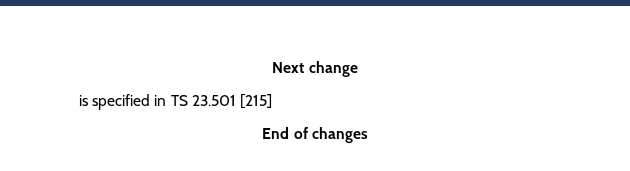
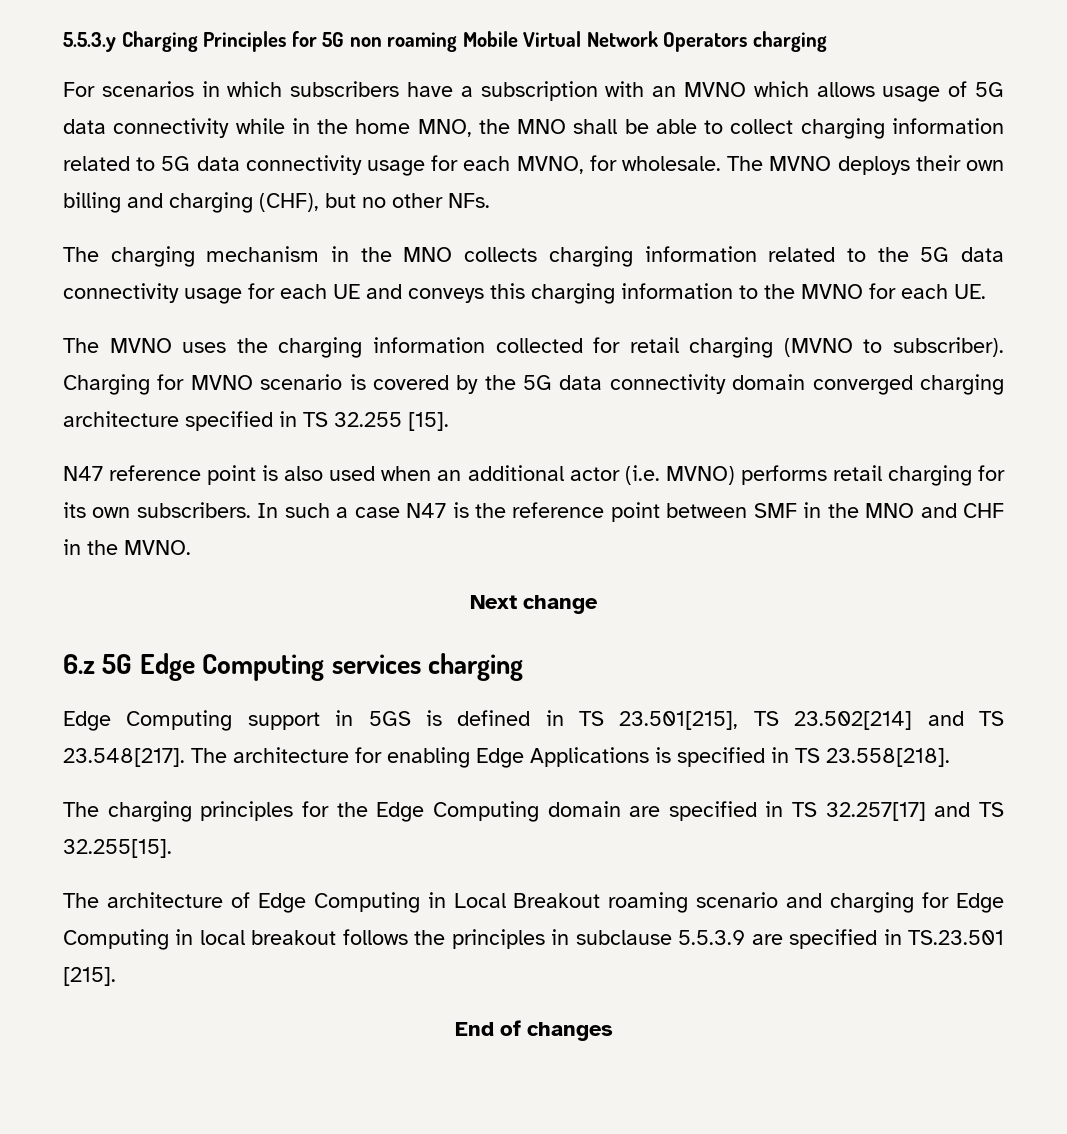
[272,61,358,77] [79,94,272,110] Next change // is specified in TS 23.501 [215] -> [63,31,827,52] [63,81,1004,102] [63,118,1004,139] [63,155,1005,176] [63,192,490,213] [63,246,1005,267] [63,283,986,304] [63,337,1005,358] [63,374,1004,395] [63,411,449,431] [63,465,1006,486] [63,502,1005,522] [63,539,191,555] [470,595,598,614] [63,653,524,681] [63,710,1004,731] [63,747,950,768] [63,801,1004,822] [63,839,172,858] [63,892,1004,913] [63,929,1004,950] [63,967,116,986] 5.5.3.y Charging Principles for 5G non roaming Mobile Virtual Network Operators charging // For scenarios in which subscribers have a subscription with an MVNO which allows usage of 5G data connectivity while in the home MNO, the MNO shall be able to collect charging information related to 5G data connectivity usage for each MVNO, for wholesale. The MVNO deploys their own billing and charging (CHF), but no other NFs. // The charging mechanism in the MNO collects charging information related to the 5G data connectivity usage for each UE and conveys this charging information to the MVNO for each UE. // The MVNO uses the charging information collected for retail charging (MVNO to subscriber). Charging for MVNO scenario is covered by the 5G data connectivity domain converged charging architecture specified in TS 32.255 [15]. // N47 reference point is also used when an additional actor (i.e. MVNO) performs retail charging for its own subscribers. In such a case N47 is the reference point between SMF in the MNO and CHF in the MVNO. // Next change // 6.z 5G Edge Computing services charging // Edge Computing support in 5GS is defined in TS 23.501[215], TS 23.502[214] and TS 23.548[217]. The architecture for enabling Edge Applications is specified in TS 23.558[218]. // The charging principles for the Edge Computing domain are specified in TS 32.257[17] and TS 32.255[15]. // The architecture of Edge Computing in Local Breakout roaming scenario and charging for Edge Computing in local breakout follows the principles in subclause 5.5.3.9 are specified in TS.23.501 [215].

